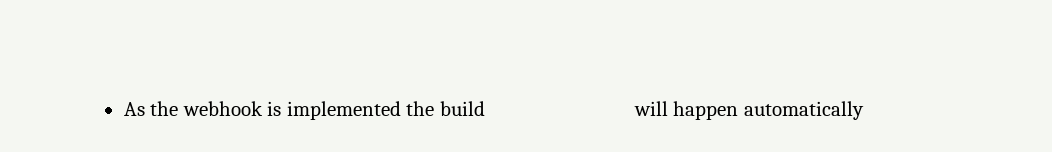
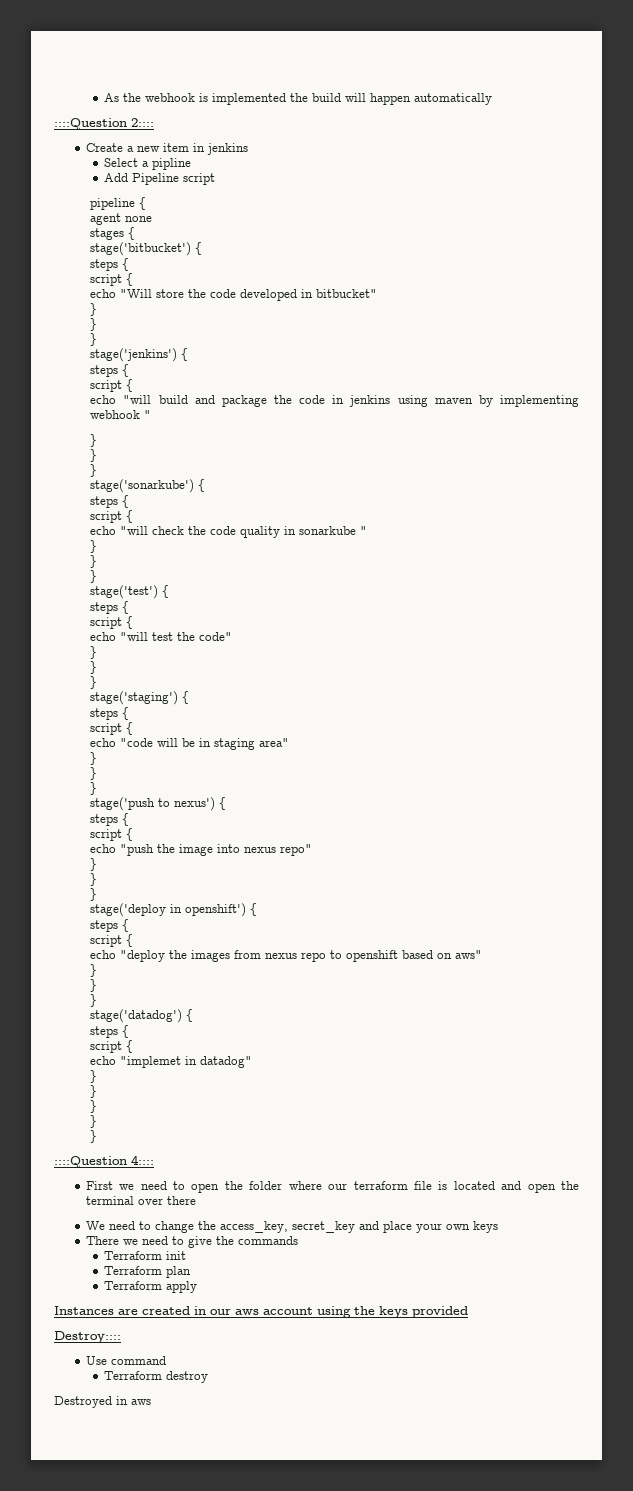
(864, 110) none -> [54,118,154,130] [85,143,248,155] [103,158,191,170] [103,173,215,185] [90,197,147,210] [90,213,153,225] [90,227,136,240] [90,242,203,256] [90,258,130,271] [90,273,134,286] [90,289,378,301] [90,303,98,316] [90,318,98,331] [90,333,98,346] [90,348,189,362] [90,364,130,377] [90,379,134,392] [90,395,579,407] [90,410,152,419] [90,434,98,447] [90,449,98,462] [90,464,98,477] [90,479,206,493] [90,495,130,508] [90,510,134,523] [90,526,368,538] [90,540,98,553] [90,555,98,568] [90,570,98,583] [90,585,170,599] [90,601,130,614] [90,616,134,629] [90,632,233,641] [90,646,98,659] [90,661,98,674] [90,676,98,689] [90,691,190,705] [90,707,130,720] [90,722,134,735] [90,738,290,750] [90,752,98,765] [90,767,98,780] [90,782,98,795] [90,797,227,811] [90,813,130,826] [90,828,134,841] [90,844,313,856] [90,858,98,871] [90,873,98,886] [90,888,98,901] [90,903,258,917] [90,919,130,932] [90,934,134,947] [90,950,483,962] [90,964,98,977] [90,979,98,992] [90,994,98,1007] [90,1009,194,1023] [90,1025,130,1038] [90,1040,134,1053] [90,1056,253,1068] [90,1070,98,1083] [90,1085,98,1098] [90,1100,98,1113] [90,1115,98,1128] [90,1130,98,1143] [54,1155,154,1168] [85,1181,579,1193] [85,1196,196,1205] [85,1221,498,1233] [85,1236,298,1248] [103,1251,186,1260] [103,1266,191,1278] [103,1281,197,1293] [54,1306,468,1318] [54,1331,121,1343] [85,1356,166,1365] [103,1371,208,1383] [54,1396,151,1408] // ::::Question 2:::: // Create a new item in jenkins // Select a pipline // Add Pipeline script // pipeline { // agent none // stages { // stage('bitbucket') { // steps { // script { // echo "Will store the code developed in bitbucket" // } // } // } // stage('jenkins') { // steps { // script { // echo "will build and package the code in jenkins using maven by implementing webhook " // } // } // } // stage('sonarkube') { // steps { // script { // echo "will check the code quality in sonarkube " // } // } // } // stage('test') { // steps { // script { // echo "will test the code" // } // } // } // stage('staging') { // steps { // script { // echo "code will be in staging area" // } // } // } // stage('push to nexus') { // steps { // script { // echo "push the image into nexus repo" // } // } // } // stage('deploy in openshift') { // steps { // script { // echo "deploy the images from nexus repo to openshift based on aws" // } // } // } // stage('datadog') { // steps { // script { // echo "implemet in datadog" // } // } // } // } // } // ::::Question 4:::: // First we need to open the folder where our terraform file is located and open the terminal over there // We need to change the access_key, secret_key and place your own keys // There we need to give the commands // Terraform init // Terraform plan // Terraform apply // Instances are created in our aws account using the keys provided // Destroy:::: // Use command // Terraform destroy // Destroyed in aws

